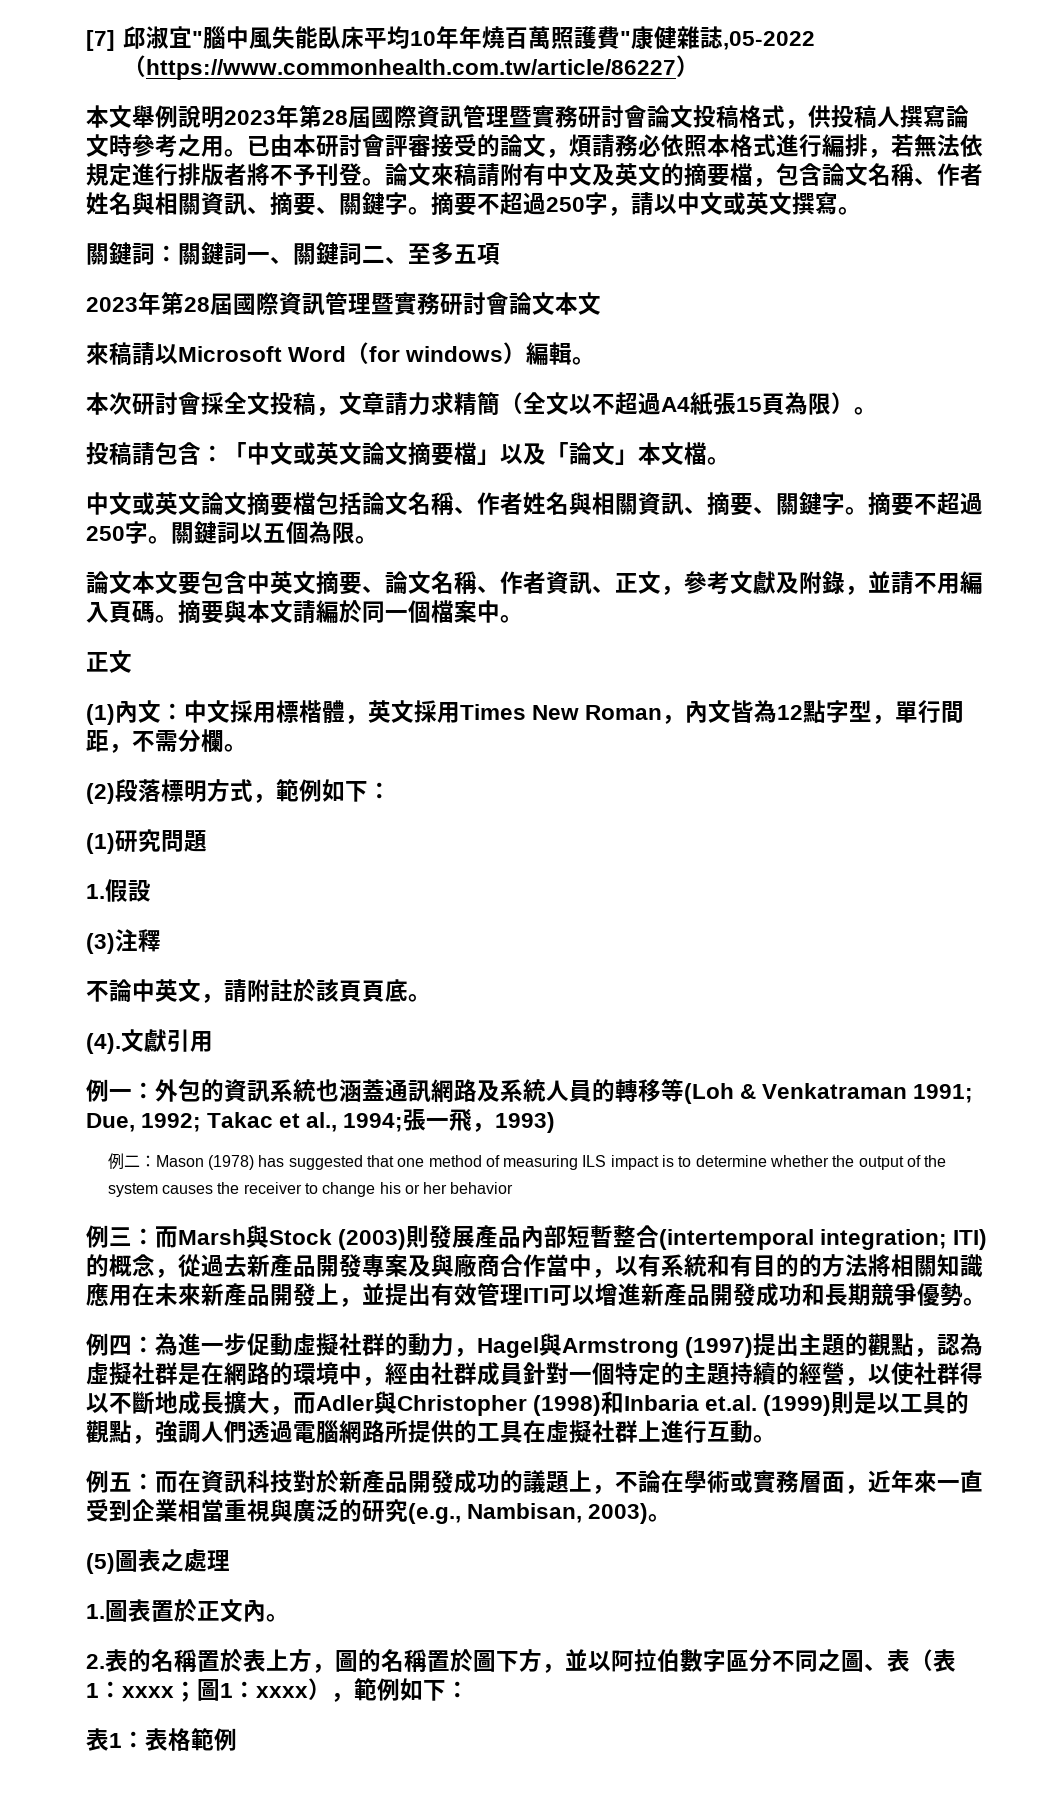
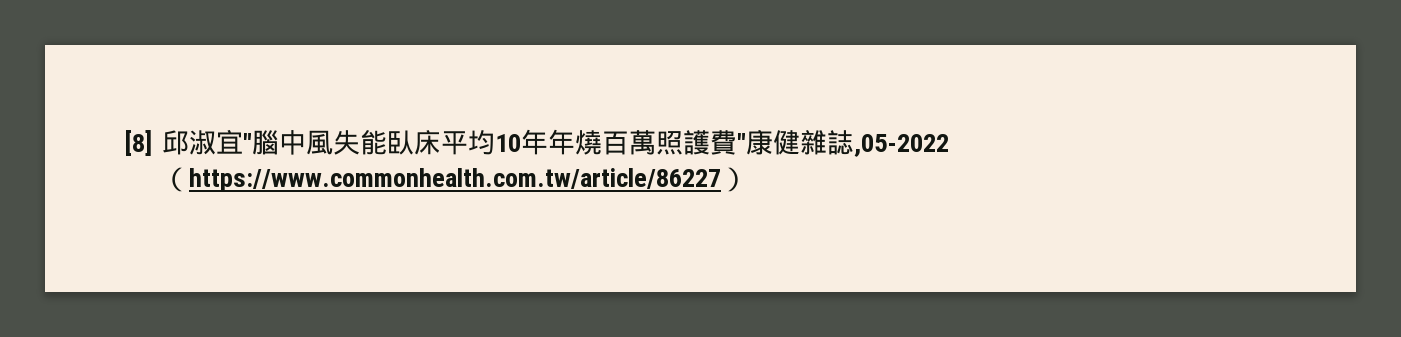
[86,30,115,51] [7] -> [125,130,152,156] [8]
[86,105,969,129] [86,134,983,158] [86,163,983,187] [86,192,861,216] [86,242,500,265] [86,292,601,316] [86,342,596,366] [86,392,877,416] [86,442,730,466] [86,492,983,516] [86,521,378,544] [86,571,983,595] [86,600,523,624] [86,650,132,673] [86,700,965,725] [86,729,247,753] [86,779,391,804] [86,829,207,854] [86,879,151,902] [86,929,161,954] [86,979,431,1003] [86,1029,213,1054] [86,1079,974,1104] [86,1108,556,1133] [107,1153,947,1170] [107,1182,514,1197] [86,1225,988,1250] [86,1254,983,1278] [86,1283,986,1307] [86,1333,984,1358] [86,1362,983,1386] [86,1391,970,1416] [86,1420,776,1444] [86,1470,983,1494] [86,1499,672,1524] [86,1549,230,1574] [86,1599,289,1622] [86,1649,956,1673] [86,1678,469,1702] [86,1728,237,1751] // 本文舉例說明2023年第28屆國際資訊管理暨實務研討會論文投稿格式，供投稿人撰寫論文時參考之用。已由本研討會評審接受的論文，煩請務必依照本格式進行編排，若無法依規定進行排版者將不予刊登。論文來稿請附有中文及英文的摘要檔，包含論文名稱、作者姓名與相關資訊、摘要、關鍵字。摘要不超過250字，請以中文或英文撰寫。 // 關鍵詞：關鍵詞一、關鍵詞二、至多五項 // 2023年第28屆國際資訊管理暨實務研討會論文本文 // 來稿請以Microsoft Word（for windows）編輯。 // 本次研討會採全文投稿，文章請力求精簡（全文以不超過A4紙張15頁為限）。 // 投稿請包含：「中文或英文論文摘要檔」以及「論文」本文檔。 // 中文或英文論文摘要檔包括論文名稱、作者姓名與相關資訊、摘要、關鍵字。摘要不超過250字。關鍵詞以五個為限。 // 論文本文要包含中英文摘要、論文名稱、作者資訊、正文，參考文獻及附錄，並請不用編入頁碼。摘要與本文請編於同一個檔案中。 // 正文 // (1)內文：中文採用標楷體，英文採用Times New Roman，內文皆為12點字型，單行間距，不需分欄。 // (2)段落標明方式，範例如下： // (1)研究問題 // 1.假設 // (3)注釋 // 不論中英文，請附註於該頁頁底。 // (4).文獻引用 // 例一：外包的資訊系統也涵蓋通訊網路及系統人員的轉移等(Loh & Venkatraman 1991; Due, 1992; Takac et al., 1994;張一飛，1993) // 例二：Mason (1978) has suggested that one method of measuring ILS impact is to determine whether the output of the system causes the receiver to change his or her behavior // 例三：而Marsh與Stock (2003)則發展產品內部短暫整合(intertemporal integration; ITI)的概念，從過去新產品開發專案及與廠商合作當中，以有系統和有目的的方法將相關知識應用在未來新產品開發上，並提出有效管理ITI可以增進新產品開發成功和長期競爭優勢。 // 例四：為進一步促動虛擬社群的動力，Hagel與Armstrong (1997)提出主題的觀點，認為虛擬社群是在網路的環境中，經由社群成員針對一個特定的主題持續的經營，以使社群得以不斷地成長擴大，而Adler與Christopher (1998)和Inbaria et.al. (1999)則是以工具的觀點，強調人們透過電腦網路所提供的工具在虛擬社群上進行互動。 // 例五：而在資訊科技對於新產品開發成功的議題上，不論在學術或實務層面，近年來一直受到企業相當重視與廣泛的研究(e.g., Nambisan, 2003)。 // (5)圖表之處理 // 1.圖表置於正文內。 // 2.表的名稱置於表上方，圖的名稱置於圖下方，並以阿拉伯數字區分不同之圖、表（表1：xxxx；圖1：xxxx），範例如下： // 表1：表格範例 -> (749, 179) none

